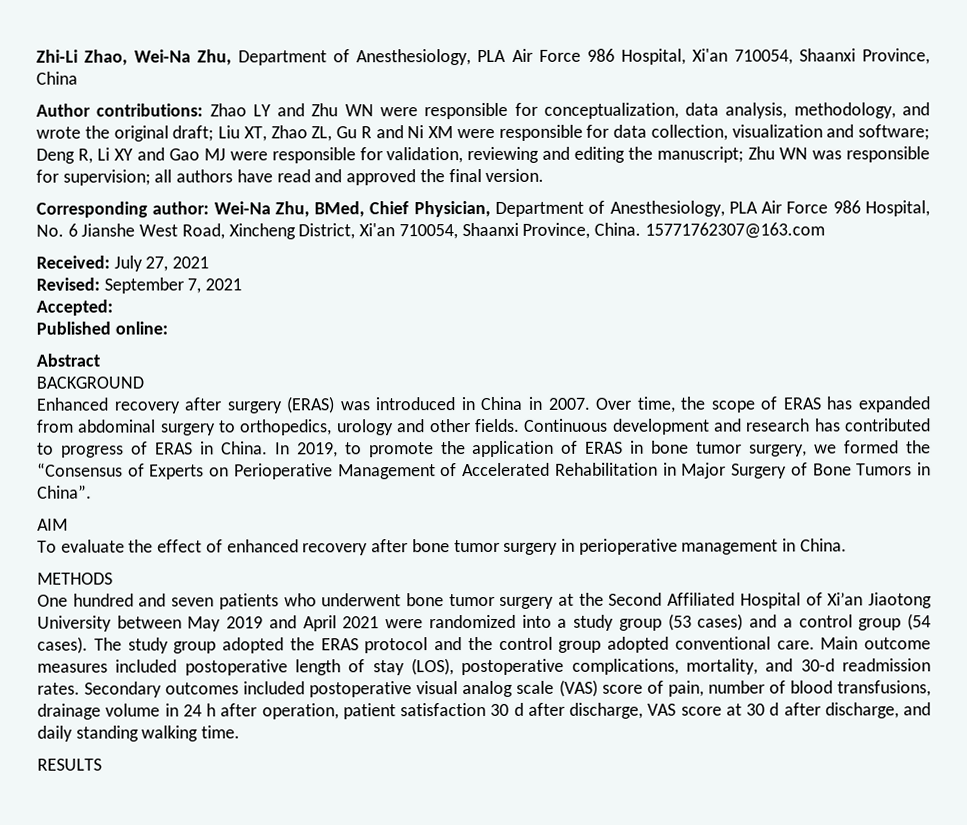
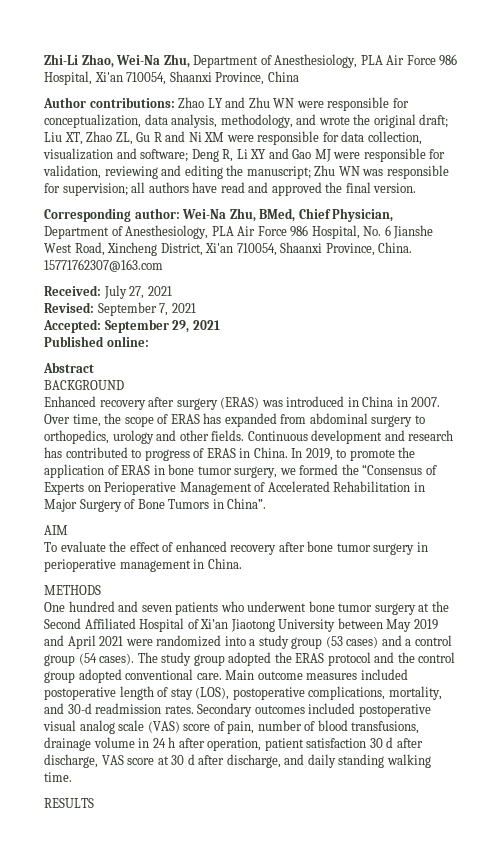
(113, 307) none -> [104,319,220,333] September 29, 2021

